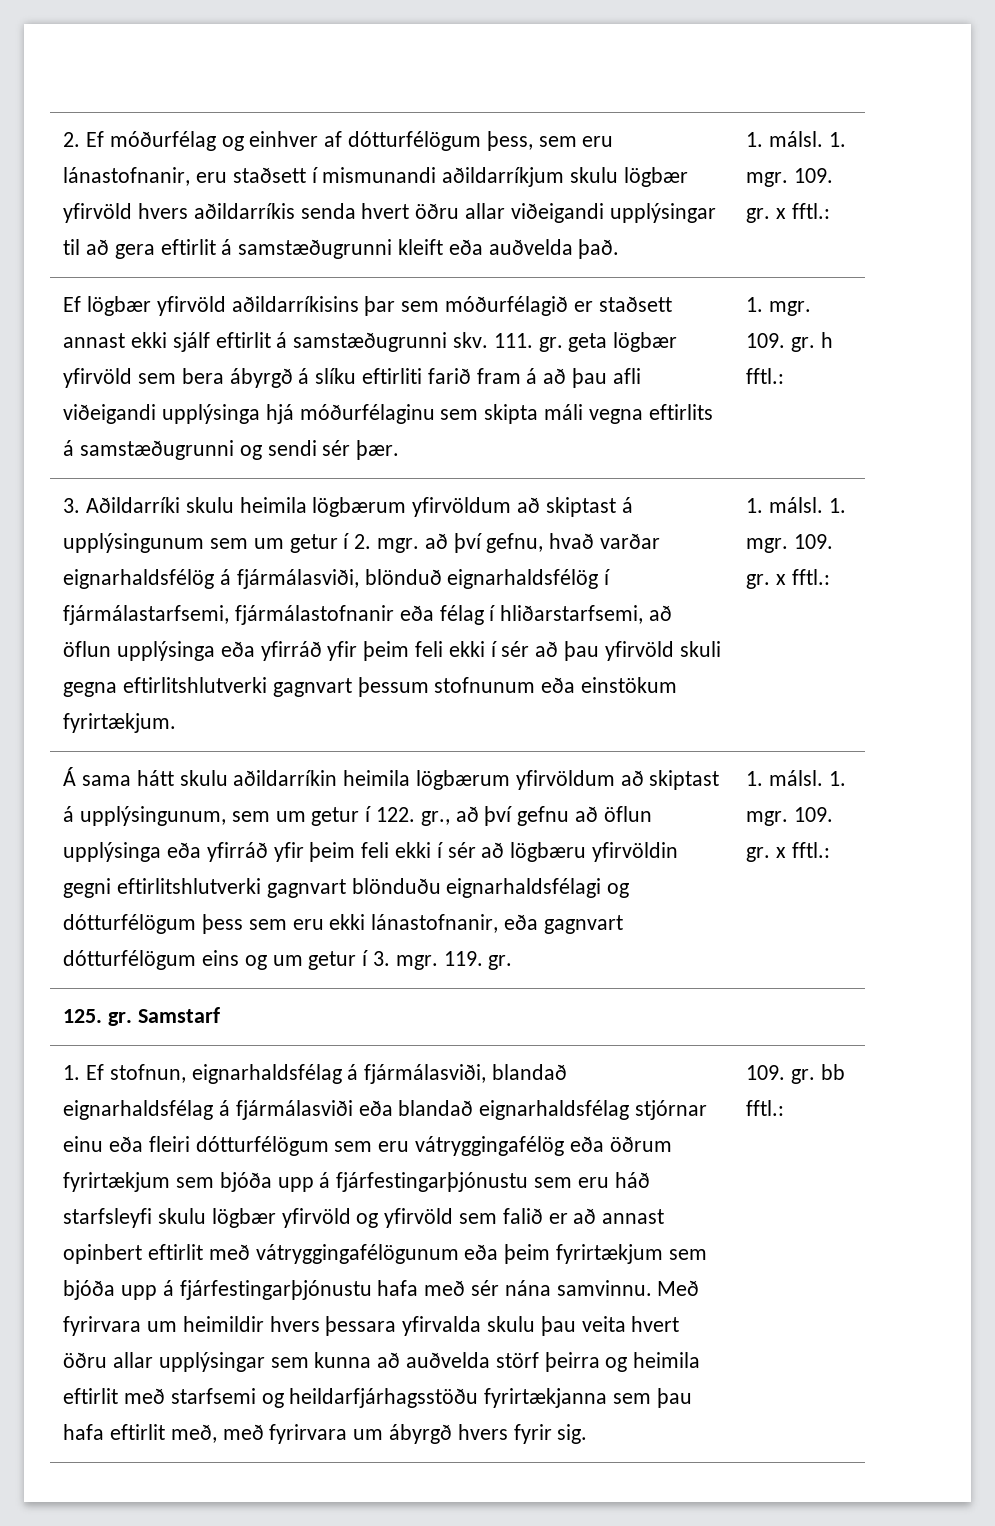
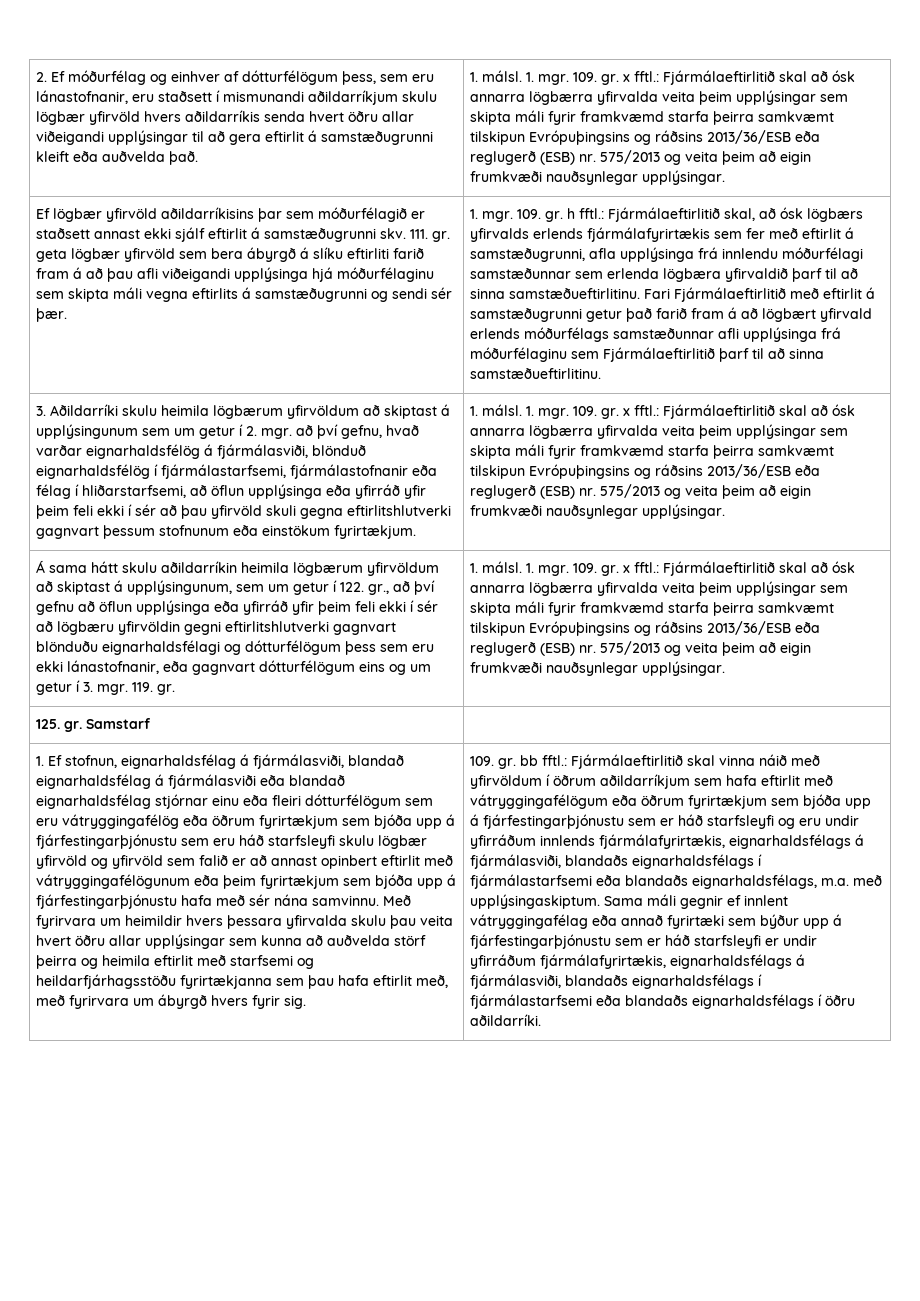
(830, 211) none -> [663,70,856,85] [470,90,849,105] [470,110,835,125] [470,130,821,145] [470,150,812,165] [470,170,726,185] Fjármálaeftirlitið skal að ósk annarra lögbærra yfirvalda veita þeim upplýsingar sem skipta máli fyrir framkvæmd starfa þeirra samkvæmt tilskipun Evrópuþingsins og ráðsins 2013/36/ESB eða reglugerð (ESB) nr. 575/2013 og veita þeim að eigin frumkvæði nauðsynlegar upplýsingar.
(785, 376) none -> [608,207,864,222] [470,227,855,242] [470,247,864,262] [470,268,859,282] [470,287,876,302] [470,307,873,322] [470,327,842,342] [470,347,825,362] [470,368,602,379] Fjármálaeftirlitið skal, að ósk lögbærs yfirvalds erlends fjármálafyrirtækis sem fer með eftirlit á samstæðugrunni, afla upplýsinga frá innlendu móðurfélagi samstæðunnar sem erlenda lögbæra yfirvaldið þarf til að sinna samstæðueftirlitinu. Fari Fjármálaeftirlitið með eftirlit á samstæðugrunni getur það farið fram á að lögbært yfirvald erlends móðurfélags samstæðunnar afli upplýsinga frá móðurfélaginu sem Fjármálaeftirlitið þarf til að sinna samstæðueftirlitinu.
(830, 577) none -> [663,404,856,419] [470,424,849,439] [470,444,835,459] [470,464,821,479] [470,484,812,499] [470,504,726,519] Fjármálaeftirlitið skal að ósk annarra lögbærra yfirvalda veita þeim upplýsingar sem skipta máli fyrir framkvæmd starfa þeirra samkvæmt tilskipun Evrópuþingsins og ráðsins 2013/36/ESB eða reglugerð (ESB) nr. 575/2013 og veita þeim að eigin frumkvæði nauðsynlegar upplýsingar.
(830, 850) none -> [663,561,856,576] [470,581,849,596] [470,601,835,616] [470,621,821,636] [470,641,812,656] [470,661,726,676] Fjármálaeftirlitið skal að ósk annarra lögbærra yfirvalda veita þeim upplýsingar sem skipta máli fyrir framkvæmd starfa þeirra samkvæmt tilskipun Evrópuþingsins og ráðsins 2013/36/ESB eða reglugerð (ESB) nr. 575/2013 og veita þeim að eigin frumkvæði nauðsynlegar upplýsingar.
(785, 1108) none -> [571,754,821,769] [470,774,834,789] [470,794,872,809] [470,814,860,829] [470,834,865,849] [470,854,763,869] [470,874,883,889] [470,894,789,909] [470,914,843,929] [470,934,818,949] [470,954,806,969] [470,974,763,989] [470,994,856,1009] [470,1014,542,1026] Fjármálaeftirlitið skal vinna náið með yfirvöldum í öðrum aðildarríkjum sem hafa eftirlit með vátryggingafélögum eða öðrum fyrirtækjum sem bjóða upp á fjárfestingarþjónustu sem er háð starfsleyfi og eru undir yfirráðum innlends fjármálafyrirtækis, eignarhaldsfélags á fjármálasviði, blandaðs eignarhaldsfélags í fjármálastarfsemi eða blandaðs eignarhaldsfélags, m.a. með upplýsingaskiptum. Sama máli gegnir ef innlent vátryggingafélag eða annað fyrirtæki sem býður upp á fjárfestingarþjónustu sem er háð starfsleyfi er undir yfirráðum fjármálafyrirtækis, eignarhaldsfélags á fjármálasviði, blandaðs eignarhaldsfélags í fjármálastarfsemi eða blandaðs eignarhaldsfélags í öðru aðildarríki.

